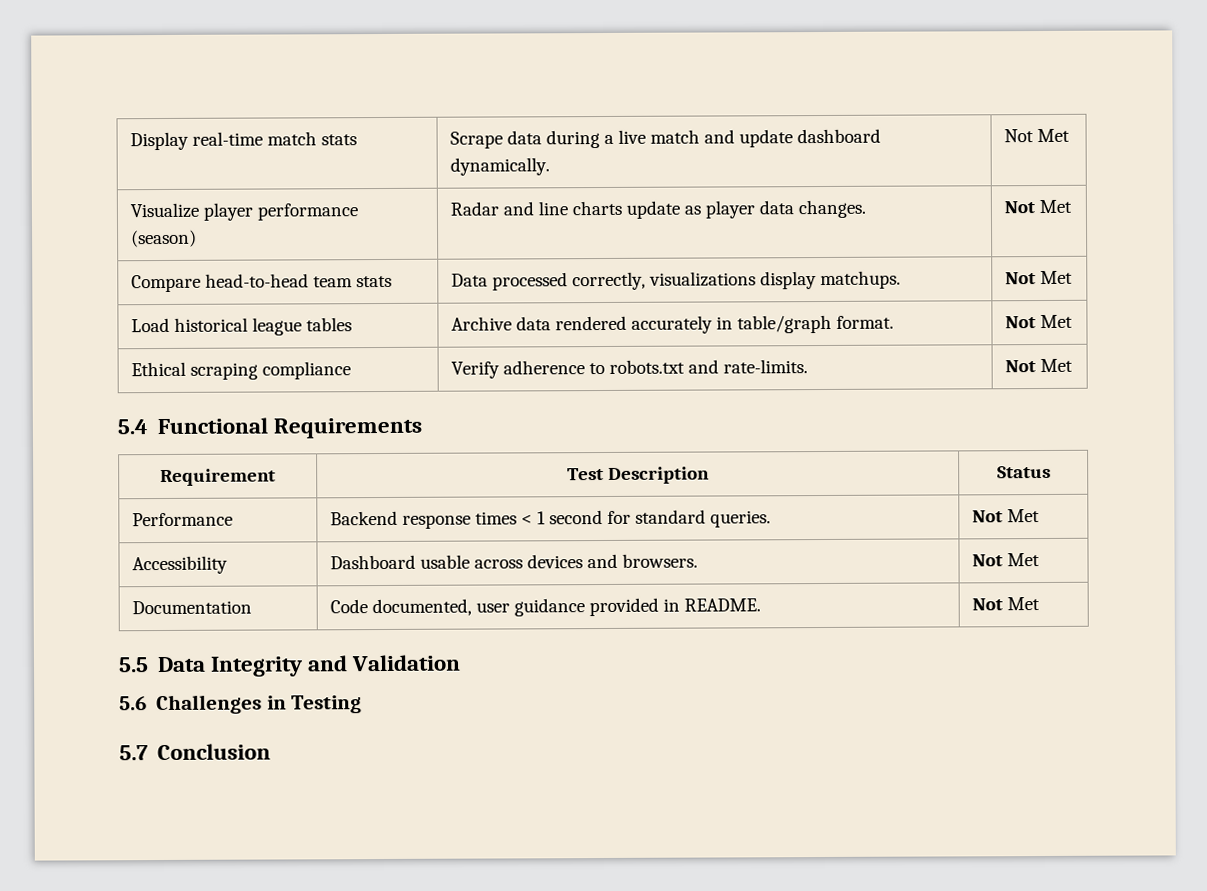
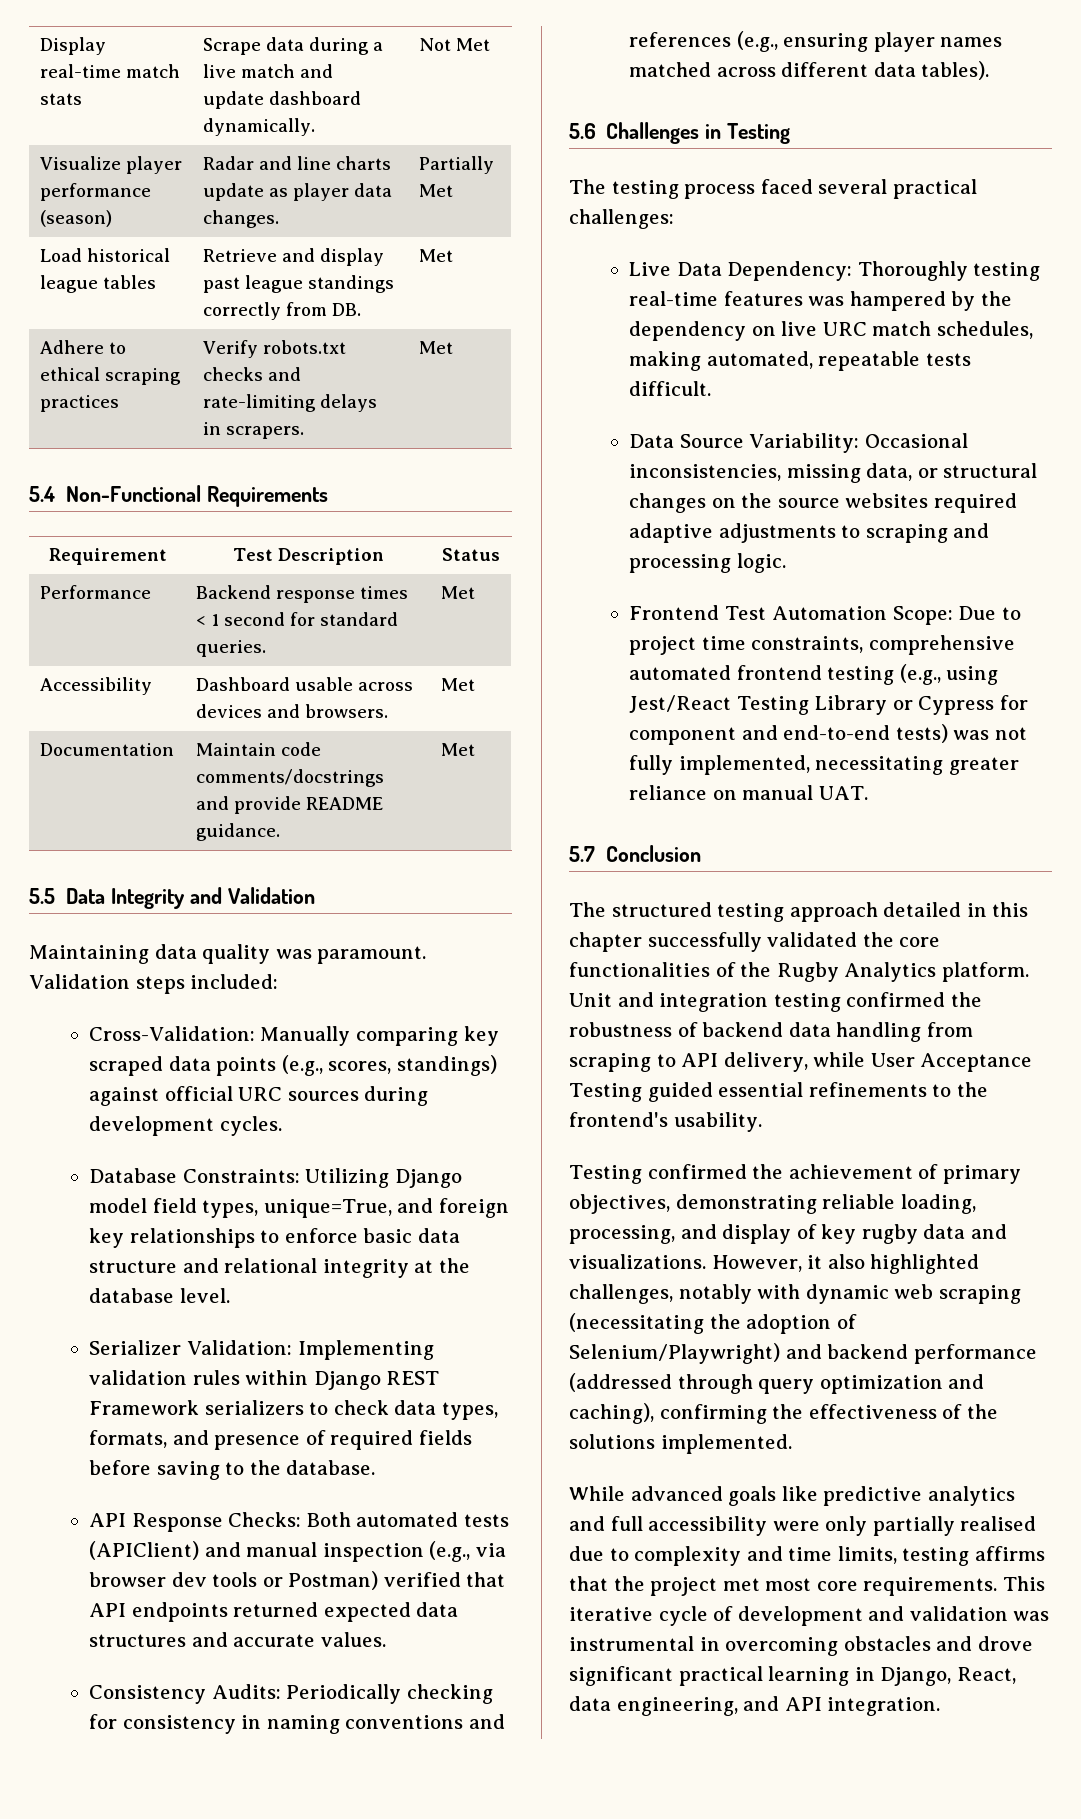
[1004,199,1073,214] [131,273,393,293] [451,270,902,291] [1005,272,1037,285] Not Met // Compare head-to-head team stats | Data processed correctly, visualizations display matchups. | Not -> [418,156,494,174] Partially
[451,314,895,334] [1005,314,1074,329] [131,361,352,380] [451,359,809,379] [1005,360,1037,373] Archive data rendered accurately in table/graph format. | Not Met // Ethical scraping compliance | Verify adherence to robots.txt and rate-limits. | Not -> [202,248,384,266] [202,275,394,293] [202,302,361,320] [418,249,453,262] [39,340,126,354] [39,367,181,385] [39,395,119,412] [202,340,346,358] [202,367,301,381] [202,394,377,412] [202,422,304,439] Retrieve and display past league standings correctly from DB. | Met // Adhere to ethical scraping practices | Verify robots.txt checks and rate-limiting delays in scrapers. |
[157,417,269,435] Functional -> [66,485,202,502] Non-Functional
[972,510,1004,523] Not -> (266, 648) none
[972,554,1004,567] Not -> (388, 711) none
[330,597,762,617] [972,598,1004,611] Code documented, user guidance provided in README. | Not -> [195,742,321,756] [195,769,384,787] [195,796,383,814] [195,823,280,841] Maintain code comments/docstrings and provide README guidance. |
[119,694,363,715] [119,743,272,761] 5.6 Challenges in Testing // 5.7 Conclusion -> [29,944,427,964] [29,974,279,994] [88,1026,499,1046] [88,1055,497,1076] [88,1086,429,1106] [88,1116,282,1136] [88,1168,462,1188] [88,1198,509,1218] [88,1228,460,1248] [88,1258,470,1278] [88,1288,230,1303] [88,1340,435,1360] [88,1370,440,1390] [88,1400,498,1420] [88,1430,472,1450] [88,1460,376,1480] [88,1512,509,1532] [88,1541,506,1562] [88,1571,506,1590] [88,1602,459,1622] [88,1632,386,1647] [88,1684,493,1704] [88,1714,505,1734] [628,31,1003,52] [628,61,990,80] [569,122,791,144] [569,179,977,199] [569,209,674,229] [628,261,1041,281] [628,291,1012,311] [628,321,1033,341] [628,351,971,371] [628,381,711,396] [628,433,968,453] [628,463,1038,483] [628,493,1017,513] [628,523,990,543] [628,553,786,573] [628,605,1021,625] [628,635,1015,655] [628,664,999,685] [628,695,1028,715] [628,724,1027,745] [628,755,1019,775] [628,785,868,800] [569,845,702,862] [569,902,1029,922] [569,932,941,952] [569,962,1029,982] [569,992,982,1012] [569,1022,973,1042] [569,1052,1033,1072] [569,1082,988,1102] [569,1112,762,1132] [569,1164,1021,1184] [569,1194,976,1214] [569,1224,1007,1244] [569,1254,980,1274] [569,1284,1021,1304] [569,1313,857,1334] [569,1343,1037,1364] [569,1373,985,1394] [569,1403,998,1424] [569,1434,792,1454] [569,1486,1015,1506] [569,1516,1037,1536] [569,1546,1045,1566] [569,1576,1045,1596] [569,1606,1050,1626] [569,1636,1033,1656] [569,1666,1016,1686] [569,1696,941,1716] Maintaining data quality was paramount. Validation steps included: // Cross-Validation: Manually comparing key scraped data points (e.g., scores, standings) against official URC sources during development cycles. // Database Constraints: Utilizing Django model field types, unique=True, and foreign key relationships to enforce basic data structure and relational integrity at the database level. // Serializer Validation: Implementing validation rules within Django REST Framework serializers to check data types, formats, and presence of required fields before saving to the database. // API Response Checks: Both automated tests (APIClient) and manual inspection (e.g., via browser dev tools or Postman) verified that API endpoints returned expected data structures and accurate values. // Consistency Audits: Periodically checking for consistency in naming conventions and references (e.g., ensuring player names matched across different data tables). // 5.6 Challenges in Testing // The testing process faced several practical challenges: // Live Data Dependency: Thoroughly testing real-time features was hampered by the dependency on live URC match schedules, making automated, repeatable tests difficult. // Data Source Variability: Occasional inconsistencies, missing data, or structural changes on the source websites required adaptive adjustments to scraping and processing logic. // Frontend Test Automation Scope: Due to project time constraints, comprehensive automated frontend testing (e.g., using Jest/React Testing Library or Cypress for component and end-to-end tests) was not fully implemented, necessitating greater reliance on manual UAT. // 5.7 Conclusion // The structured testing approach detailed in this chapter successfully validated the core functionalities of the Rugby Analytics platform. Unit and integration testing confirmed the robustness of backend data handling from scraping to API delivery, while User Acceptance Testing guided essential refinements to the frontend's usability. // Testing confirmed the achievement of primary objectives, demonstrating reliable loading, processing, and display of key rugby data and visualizations. However, it also highlighted challenges, notably with dynamic web scraping (necessitating the adoption of Selenium/Playwright) and backend performance (addressed through query optimization and caching), confirming the effectiveness of the solutions implemented. // While advanced goals like predictive analytics and full accessibility were only partially realised due to complexity and time limits, testing affirms that the project met most core requirements. This iterative cycle of development and validation was instrumental in overcoming obstacles and drove significant practical learning in Django, React, data engineering, and API integration.

